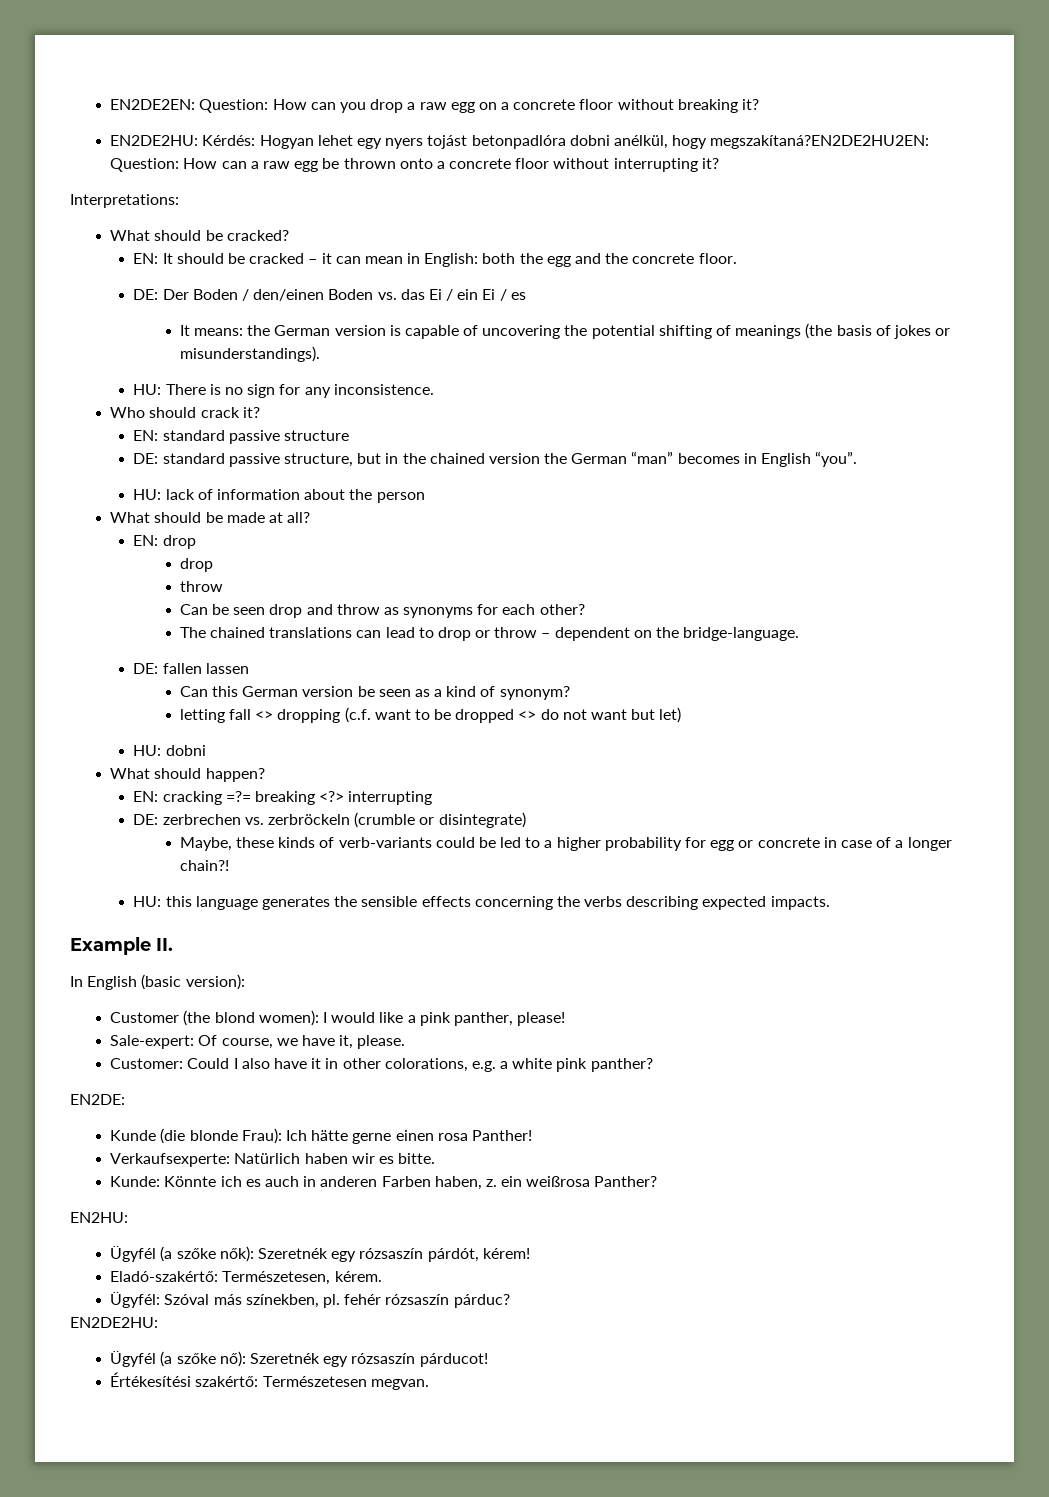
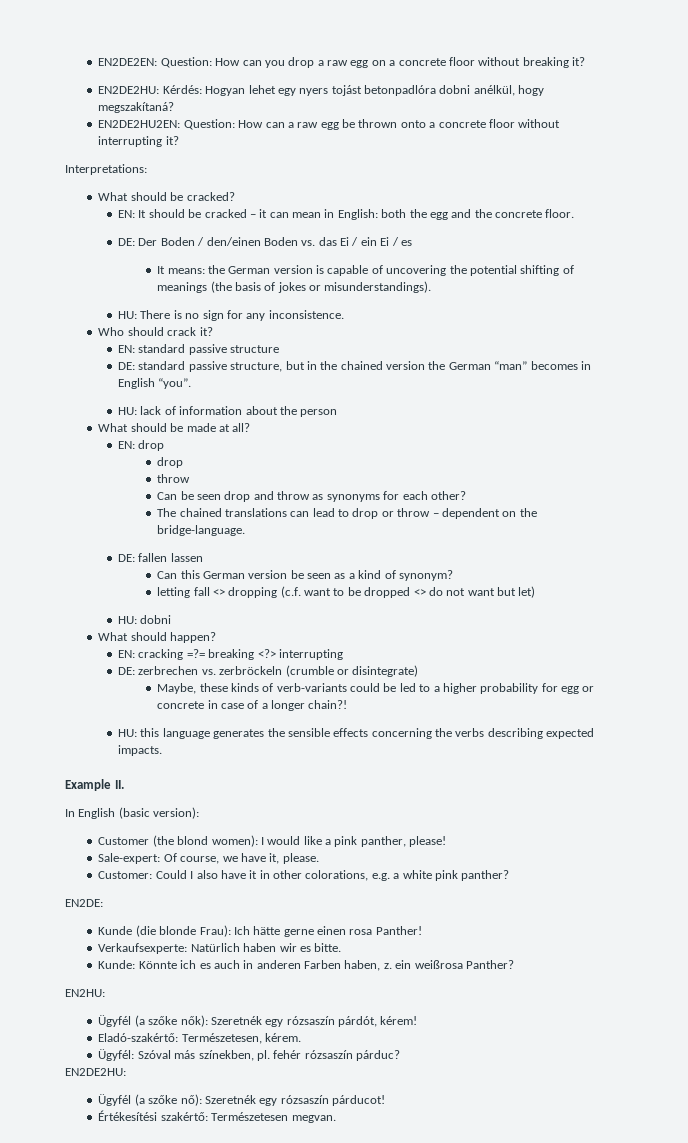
[710,135,930,149] megszakítaná?EN2DE2HU2EN: -> [98,102,175,113] [98,120,181,128] megszakítaná? // EN2DE2HU2EN:

